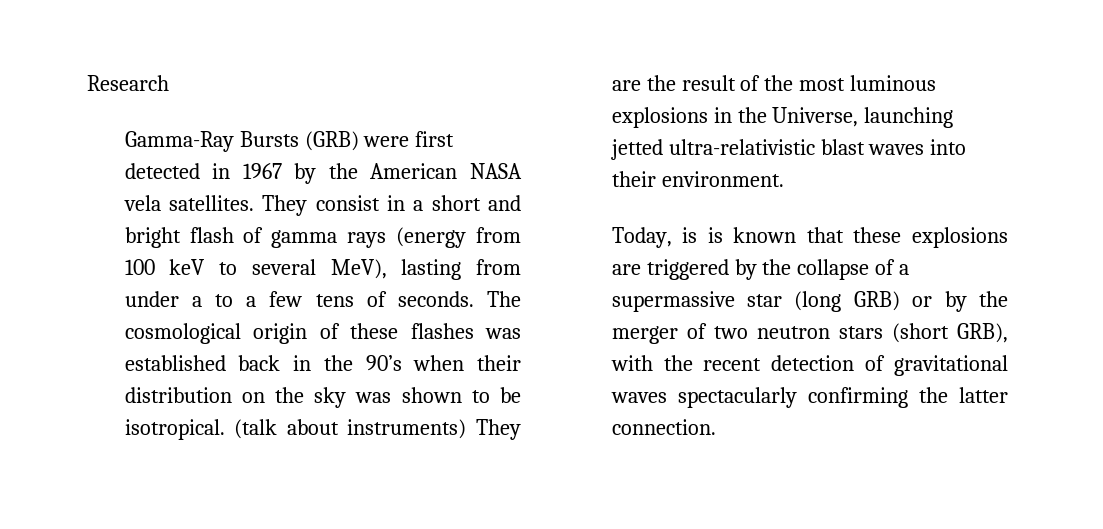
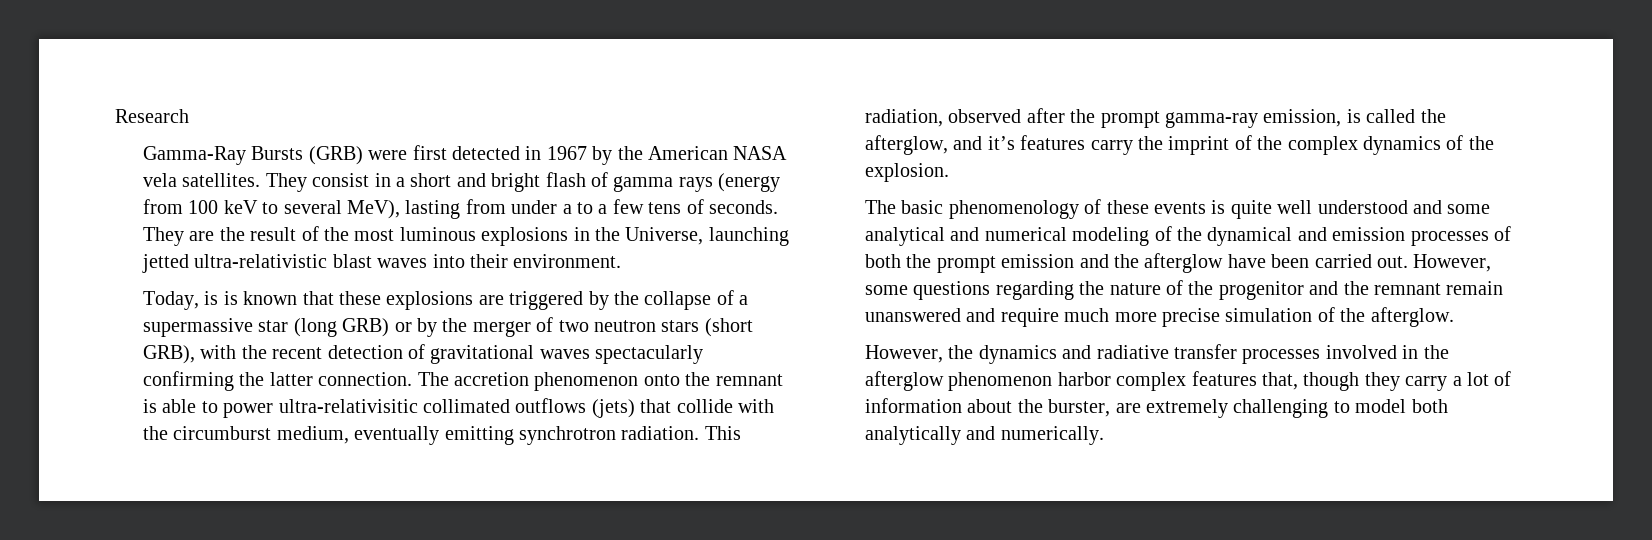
[487,291,521,307] [124,323,521,344] [124,355,521,371] [124,387,521,408] [124,419,467,440] The cosmological origin of these flashes was established back in the 90’s when their distribution on the sky was shown to be isotropical. (talk about instruments) -> (778, 207) none
(716, 427) none -> [417,372,783,391] [142,398,774,418] [142,426,741,445] [864,108,1446,128] [864,135,1494,155] [864,163,949,182] [864,199,1491,219] [864,226,1511,246] [864,253,1492,273] [864,280,1504,300] [864,307,1454,327] [864,344,1449,364] [864,371,1512,391] [864,398,1448,418] [864,426,1104,445] The accretion phenomenon onto the remnant is able to power ultra-relativisitic collimated outflows (jets) that collide with the circumburst medium, eventually emitting synchrotron radiation. This radiation, observed after the prompt gamma-ray emission, is called the afterglow, and it’s features carry the imprint of the complex dynamics of the explosion. // The basic phenomenology of these events is quite well understood and some analytical and numerical modeling of the dynamical and emission processes of both the prompt emission and the afterglow have been carried out. However, some questions regarding the nature of the progenitor and the remnant remain unanswered and require much more precise simulation of the afterglow. // However, the dynamics and radiative transfer processes involved in the afterglow phenomenon harbor complex features that, though they carry a lot of information about the burster, are extremely challenging to model both analytically and numerically.

